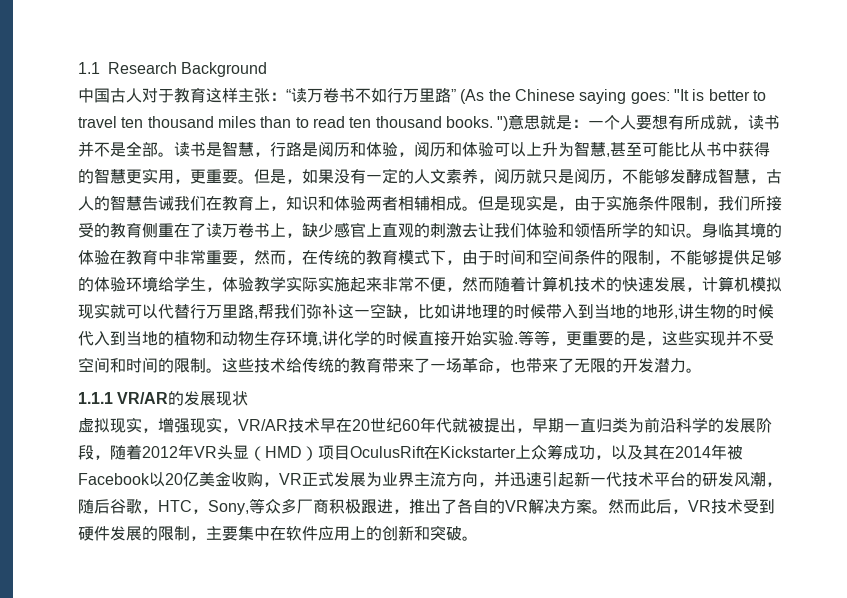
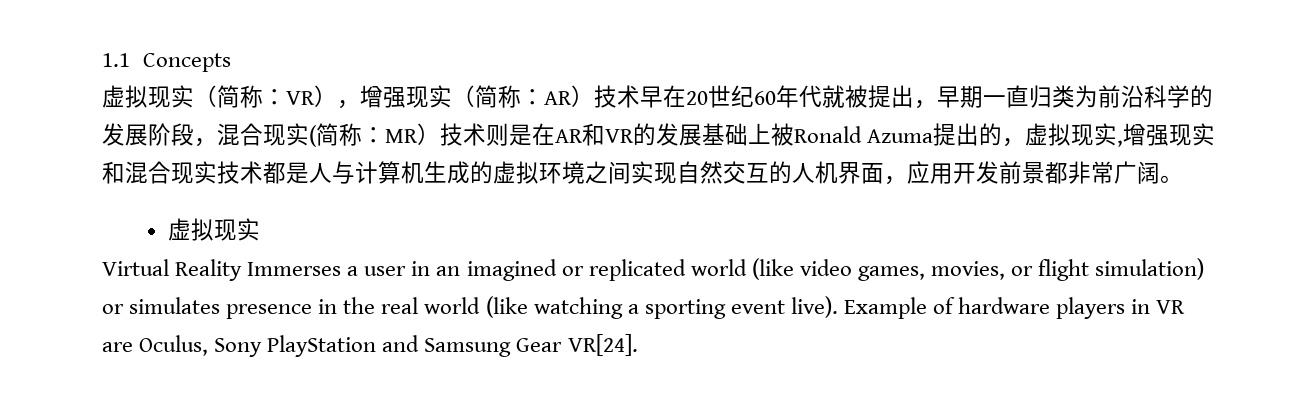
[108,62,268,77] [78,87,766,104] [78,114,781,131] [78,141,770,157] [78,168,782,184] [78,195,782,211] [78,222,782,238] [78,249,782,265] [78,276,782,292] [78,303,774,319] [78,330,774,346] [78,357,702,373] [78,391,249,406] [78,417,288,433] Research Background // 中国古人对于教育这样主张：“读万卷书不如行万里路” (As the Chinese saying goes: "It is better to travel ten thousand miles than to read ten thousand books. ")意思就是：一个人要想有所成就，读书并不是全部。读书是智慧，行路是阅历和体验，阅历和体验可以上升为智慧,甚至可能比从书中获得的智慧更实用，更重要。但是，如果没有一定的人文素养，阅历就只是阅历，不能够发酵成智慧，古人的智慧告诫我们在教育上，知识和体验两者相辅相成。但是现实是，由于实施条件限制，我们所接受的教育侧重在了读万卷书上，缺少感官上直观的刺激去让我们体验和领悟所学的知识。身临其境的体验在教育中非常重要，然而，在传统的教育模式下，由于时间和空间条件的限制，不能够提供足够的体验环境给学生，体验教学实际实施起来非常不便，然而随着计算机技术的快速发展，计算机模拟现实就可以代替行万里路,帮我们弥补这一空缺，比如讲地理的时候带入到当地的地形,讲生物的时候代入到当地的植物和动物生存环境,讲化学的时候直接开始实验.等等，更重要的是，这些实现并不受空间和时间的限制。这些技术给传统的教育带来了一场革命，也带来了无限的开发潜力。 // 1.1.1 VR/AR的发展现状 // 虚拟现实，增强现实，VR/AR -> [143,53,232,72] [102,85,594,109] Concepts // 虚拟现实（简称：VR），增强现实（简称：AR）
[110,444,743,461] [78,471,782,487] [78,498,775,515] [78,525,478,541] 随着2012年VR头显（HMD）项目OculusRift在Kickstarter上众筹成功，以及其在2014年被Facebook以20亿美金收购，VR正式发展为业界主流方向，并迅速引起新一代技术平台的研发风潮，随后谷歌，HTC，Sony,等众多厂商积极跟进，推出了各自的VR解决方案。然而此后，VR技术受到硬件发展的限制，主要集中在软件应用上的创新和突破。 -> [217,123,1216,147] [102,161,1183,185] [168,218,261,241] [102,258,1205,281] [102,296,1186,319] [102,334,638,357] 混合现实(简称：MR）技术则是在AR和VR的发展基础上被Ronald Azuma提出的，虚拟现实,增强现实和混合现实技术都是人与计算机生成的虚拟环境之间实现自然交互的人机界面，应用开发前景都非常广阔。 // 虚拟现实 // Virtual Reality Immerses a user in an imagined or replicated world (like video games, movies, or flight simulation) or simulates presence in the real world (like watching a sporting event live). Example of hardware players in VR are Oculus, Sony PlayStation and Samsung Gear VR[24].

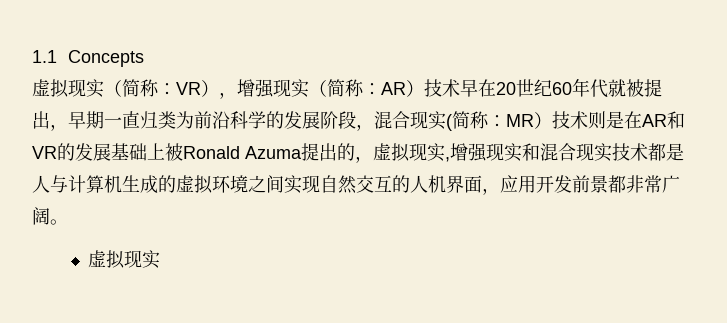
[102,258,1205,281] [102,296,1186,319] [102,334,638,357] // Virtual Reality Immerses a user in an imagined or replicated world (like video games, movies, or flight simulation) or simulates presence in the real world (like watching a sporting event live). Example of hardware players in VR are Oculus, Sony PlayStation and Samsung Gear VR[24]. -> (160, 259) none

